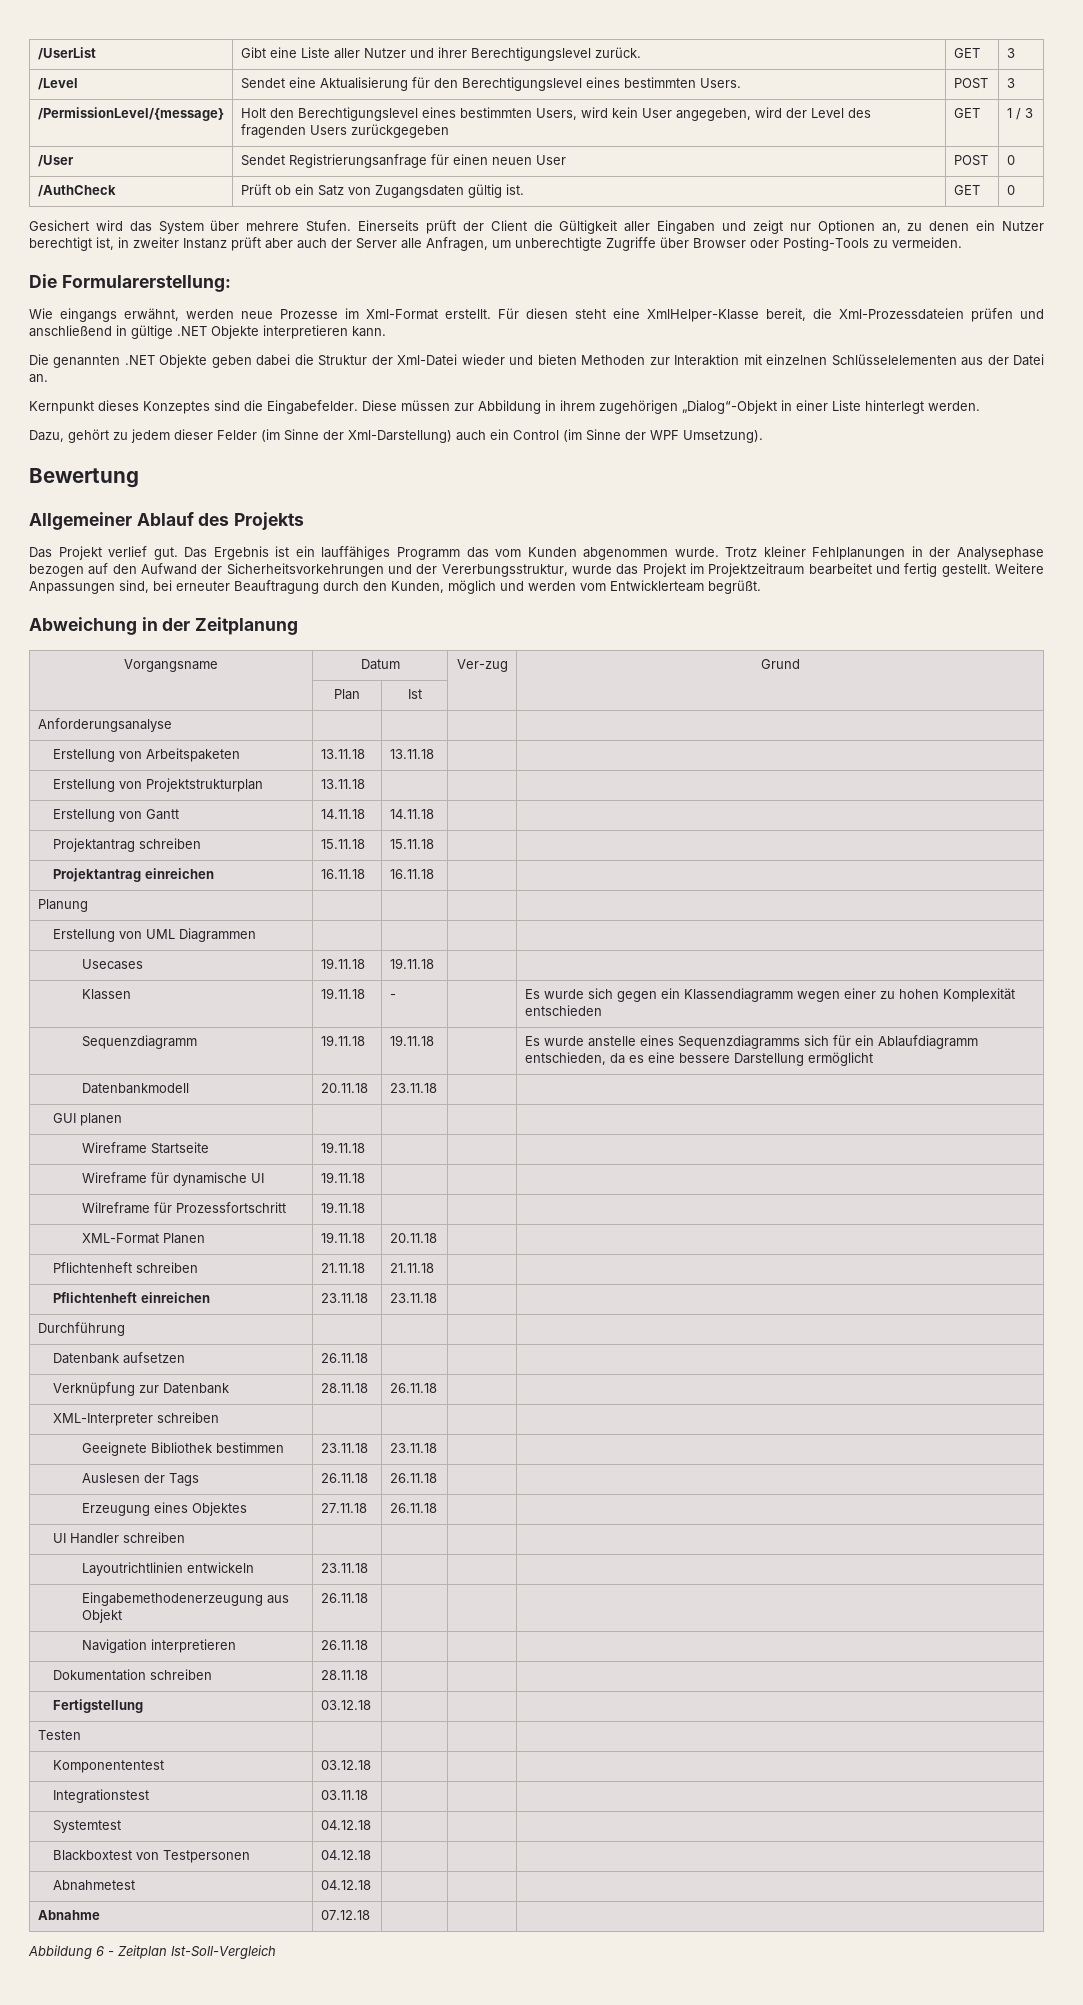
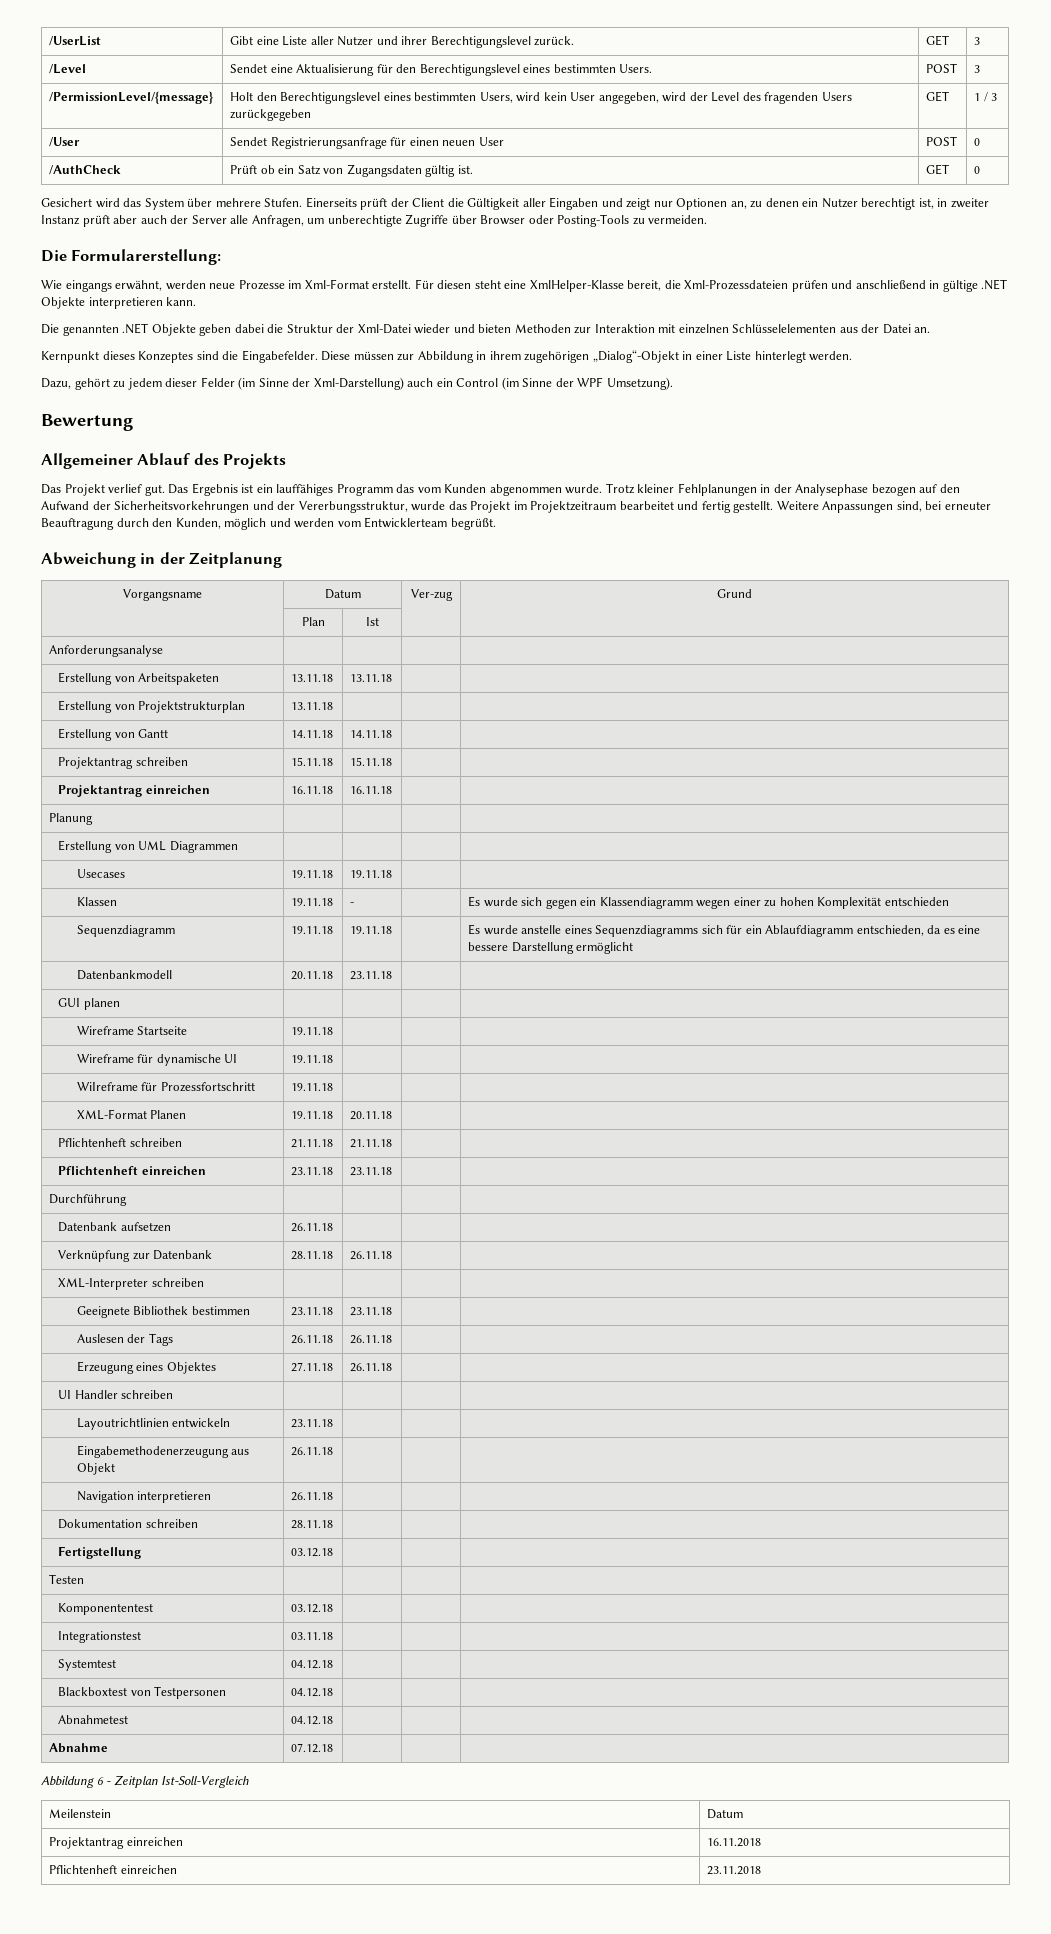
(276, 1952) none -> [49,1809,112,1818] [707,1809,744,1819] [49,1837,183,1849] [707,1838,762,1847] [49,1865,177,1874] [707,1866,762,1875] // Meilenstein | Datum // Projektantrag einreichen | 16.11.2018 // Pflichtenheft einreichen | 23.11.2018

